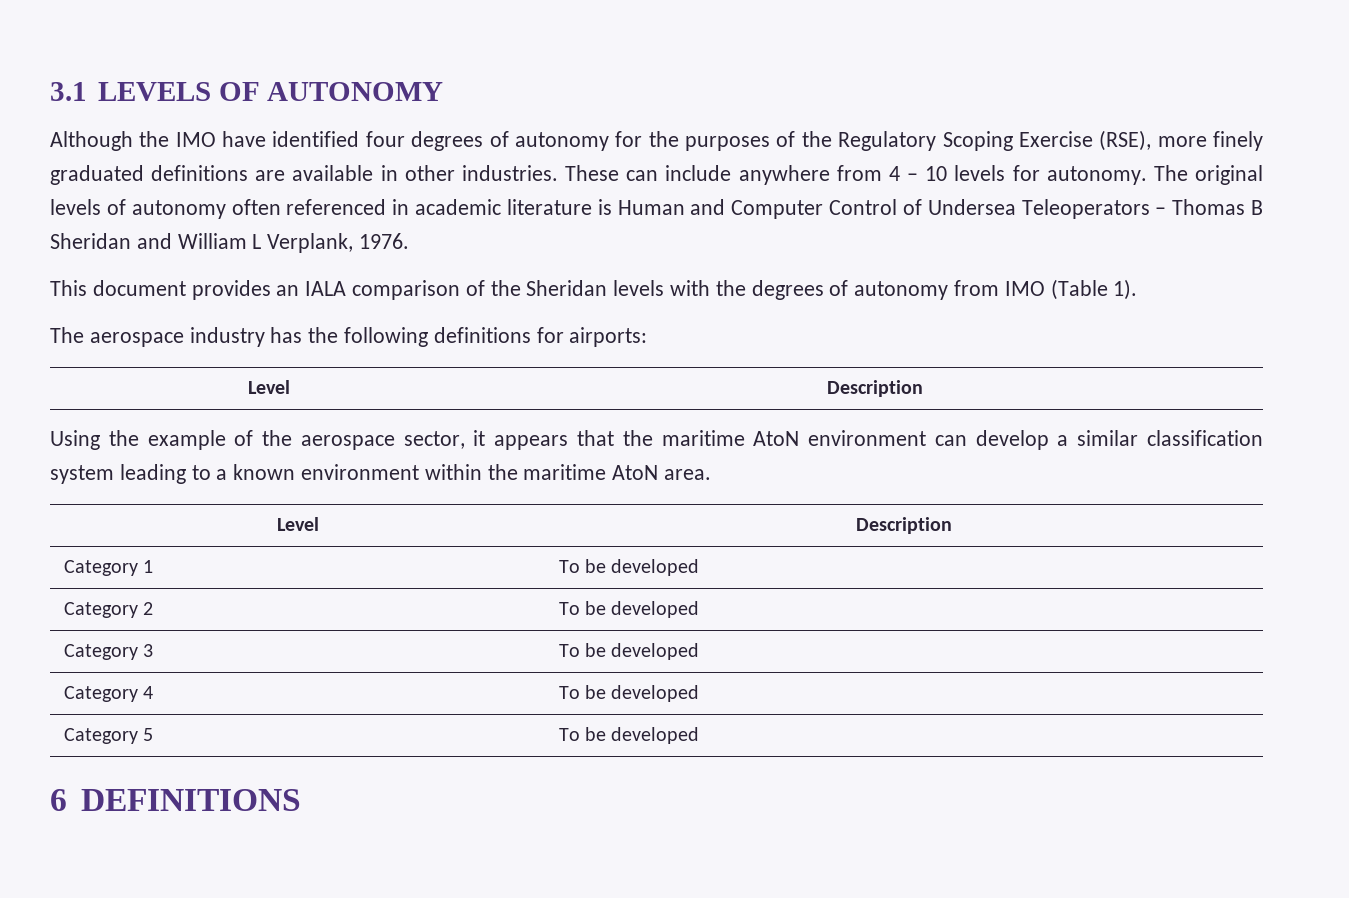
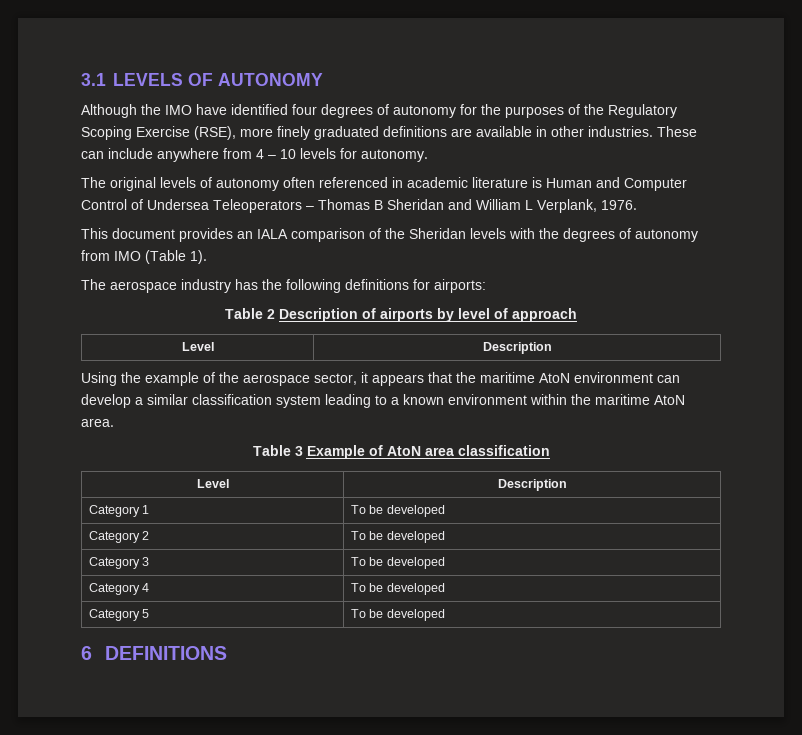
(1147, 175) none -> (428, 155) //
(648, 337) none -> [225,308,577,322] // Table 2 Description of airports by level of approach
(712, 474) none -> [252,445,550,459] // Table 3 Example of AtoN area classification

